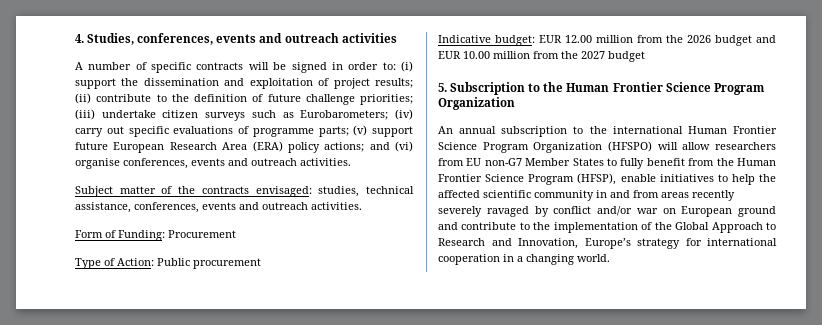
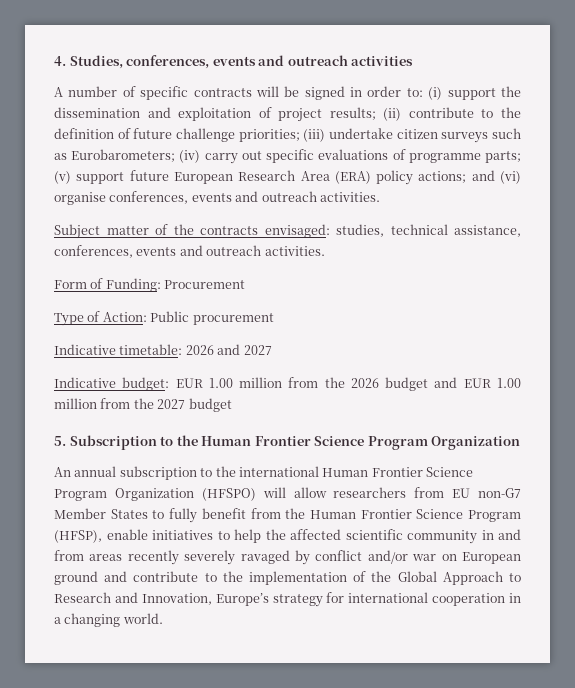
(261, 263) none -> [54,344,272,355] // Indicative timetable: 2026 and 2027
[565,35,592,43] 12.00 -> [208,378,233,388] 1.00
[463,51,490,59] 10.00 -> [496,378,521,388] 1.00

